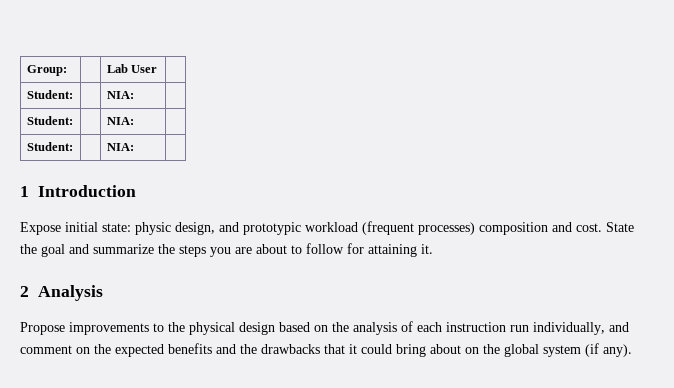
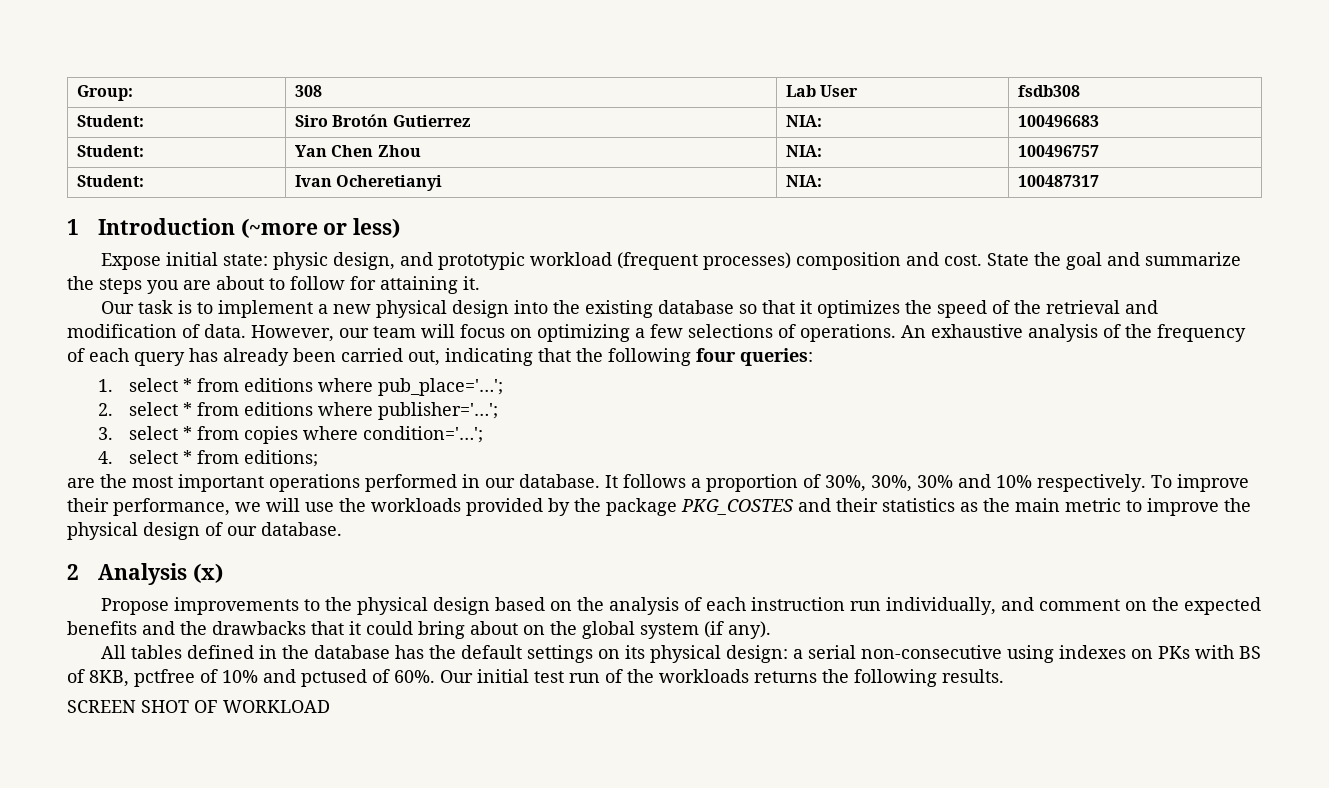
(67, 70) none -> [294,85,322,97] 308
[26,90,73,99] [106,91,134,99] [26,116,73,125] [106,117,134,125] [26,142,73,151] [106,143,134,151] // Student: | | NIA: | // Student: | | NIA: | // Student: | | NIA: | -> [1017,85,1080,97] [76,115,144,127] [294,114,470,127] [785,115,822,127] [1017,115,1099,127] [76,145,144,157] [294,145,421,157] [785,145,822,157] [1017,145,1099,157] [76,175,144,187] [294,175,443,191] [785,175,822,187] [1017,175,1099,187] fsdb308 // Student: | Siro Brotón Gutierrez | NIA: | 100496683 // Student: | Yan Chen Zhou | NIA: | 100496757 // Student: | Ivan Ocheretianyi | NIA: | 100487317
(137, 191) none -> [240,218,400,238] (~more or less)
(433, 249) none -> [100,300,1158,318] [67,324,1246,342] [67,348,813,366] [97,378,503,396] [97,402,498,420] [97,426,483,444] [97,450,318,467] [67,474,1249,492] [67,498,1251,516] [67,522,342,540] // Our task is to implement a new physical design into the existing database so that it optimizes the speed of the retrieval and modification of data. However, our team will focus on optimizing a few selections of operations. An exhaustive analysis of the frequency of each query has already been carried out, indicating that the following four queries: // 1. select * from editions where pub_place='…'; // 2. select * from editions where publisher='…'; // 3. select * from copies where condition='…'; // 4. select * from editions; // are the most important operations performed in our database. It follows a proportion of 30%, 30%, 30% and 10% respectively. To improve their performance, we will use the workloads provided by the package PKG_COSTES and their statistics as the main metric to improve the physical design of our database.
(104, 293) none -> [192,563,223,583] (x)
(632, 350) none -> [100,645,1261,663] [67,669,1004,687] [67,700,330,713] // All tables defined in the database has the default settings on its physical design: a serial non-consecutive using indexes on PKs with BS of 8KB, pctfree of 10% and pctused of 60%. Our initial test run of the workloads returns the following results. // SCREEN SHOT OF WORKLOAD

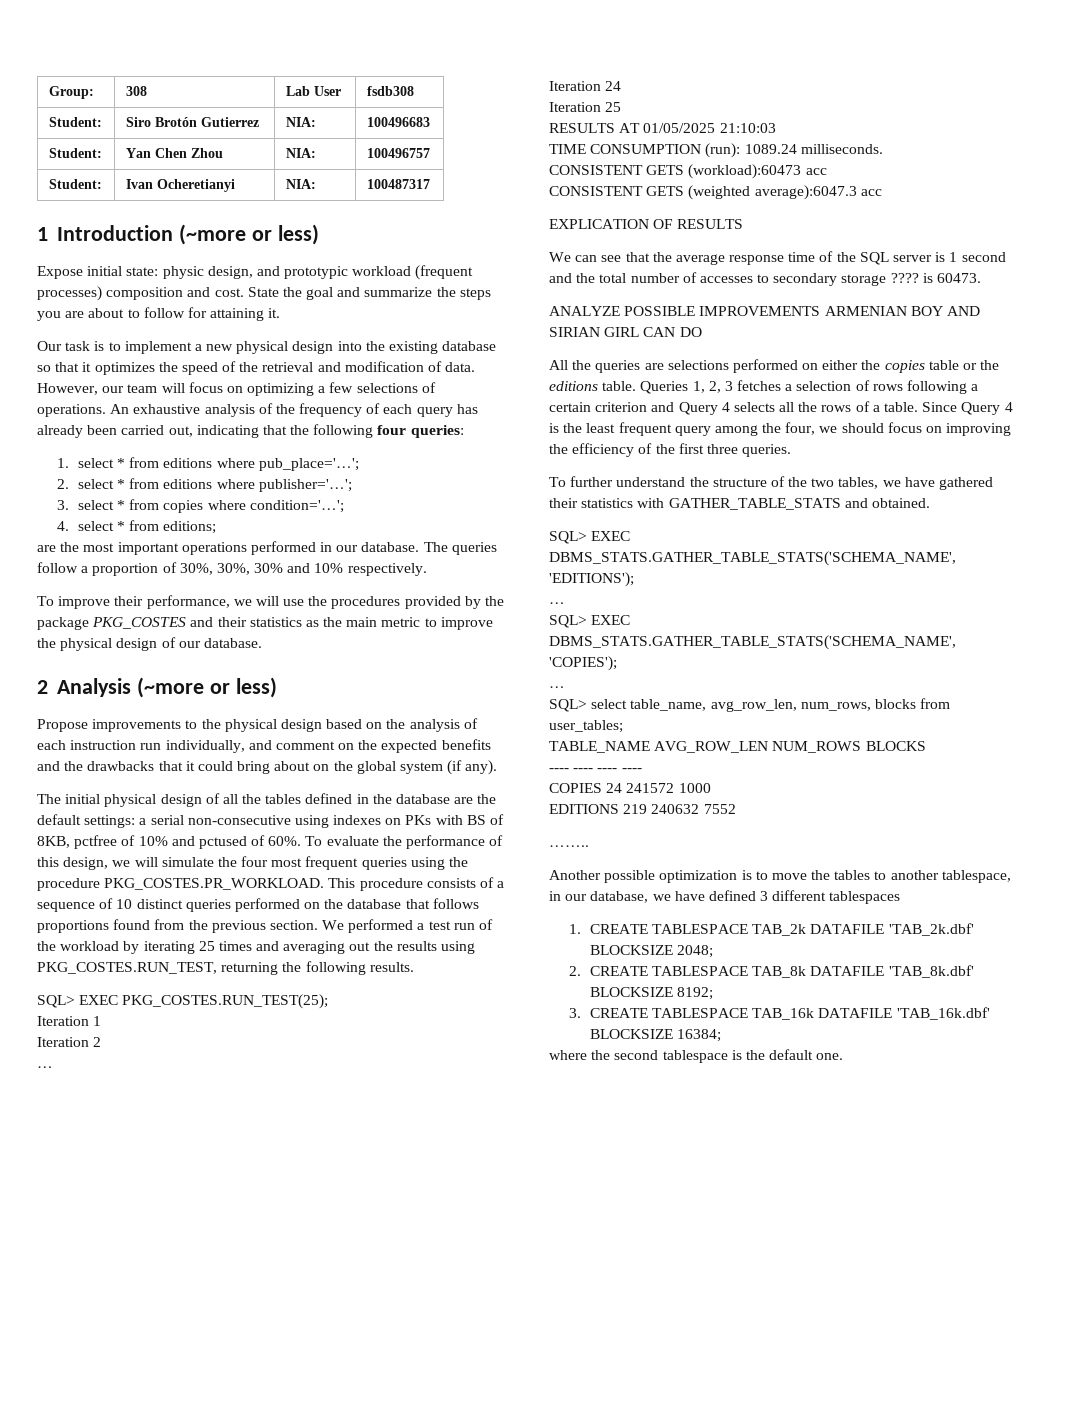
[605,474,686,488] It follows -> [423,542,497,555] [37,562,78,573] The queries follow
(1146, 483) none -> (427, 569) //
[371,498,461,512] workloads -> [331,596,401,609] procedures
[192,563,223,583] (x) -> [137,677,278,698] (~more or less)
[100,645,126,659] All -> [37,793,262,807] The initial physical design of all the
[394,645,788,663] has the default settings on its physical design: -> [454,794,497,804] [37,814,136,828] are the default settings:
[440,669,1004,687] [67,700,330,713] Our initial test run of the workloads returns the following results. // SCREEN SHOT OF WORKLOAD -> [305,835,504,849] [37,856,469,870] [37,877,505,891] [37,898,479,912] [37,919,494,933] [37,941,476,954] [37,961,414,975] [37,994,329,1009] [37,1016,102,1026] [37,1037,102,1047] [37,1066,53,1068] [549,81,622,91] [549,102,622,112] [549,123,776,133] [549,143,883,158] [549,164,827,179] [549,185,882,200] [549,219,744,229] [549,251,1006,265] [549,272,982,286] [549,306,980,316] [549,327,702,337] [549,359,1000,373] [549,380,979,394] [549,401,1013,415] [549,422,1012,436] [549,443,792,457] [549,476,994,490] [549,498,930,510] [549,531,631,544] [549,551,956,566] [549,572,634,587] [549,602,565,604] [549,615,631,628] [549,635,956,650] [549,656,617,671] [549,686,565,688] [549,698,951,712] [549,720,623,733] [549,741,926,753] [549,768,642,772] [549,783,711,793] [549,804,736,814] [549,845,589,847] [549,870,1011,883] [549,890,901,904] [569,923,974,936] [589,945,714,958] [569,965,974,978] [589,987,714,1000] [569,1007,990,1020] [589,1029,722,1042] [549,1049,844,1063] To evaluate the performance of this design, we will simulate the four most frequent queries using the procedure PKG_COSTES.PR_WORKLOAD. This procedure consists of a sequence of 10 distinct queries performed on the database that follows proportions found from the previous section. We performed a test run of the workload by iterating 25 times and averaging out the results using PKG_COSTES.RUN_TEST, returning the following results. // SQL> EXEC PKG_COSTES.RUN_TEST(25); // Iteration 1 // Iteration 2 // … // Iteration 24 // Iteration 25 // RESULTS AT 01/05/2025 21:10:03 // TIME CONSUMPTION (run): 1089.24 milliseconds. // CONSISTENT GETS (workload):60473 acc // CONSISTENT GETS (weighted average):6047.3 acc // EXPLICATION OF RESULTS // We can see that the average response time of the SQL server is 1 second and the total number of accesses to secondary storage ???? is 60473. // ANALYZE POSSIBLE IMPROVEMENTS ARMENIAN BOY AND SIRIAN GIRL CAN DO // All the queries are selections performed on either the copies table or the editions table. Queries 1, 2, 3 fetches a selection of rows following a certain criterion and Query 4 selects all the rows of a table. Since Query 4 is the least frequent query among the four, we should focus on improving the efficiency of the first three queries. // To further understand the structure of the two tables, we have gathered their statistics with GATHER_TABLE_STATS and obtained. // SQL> EXEC DBMS_STATS.GATHER_TABLE_STATS('SCHEMA_NAME', 'EDITIONS'); // … // SQL> EXEC DBMS_STATS.GATHER_TABLE_STATS('SCHEMA_NAME', 'COPIES'); // … // SQL> select table_name, avg_row_len, num_rows, blocks from user_tables; // TABLE_NAME AVG_ROW_LEN NUM_ROWS BLOCKS // ---- ---- ---- ---- // COPIES 24 241572 1000 // EDITIONS 219 240632 7552 // …….. // Another possible optimization is to move the tables to another tablespace, in our database, we have defined 3 different tablespaces // 1. CREATE TABLESPACE TAB_2k DATAFILE 'TAB_2k.dbf' BLOCKSIZE 2048; // 2. CREATE TABLESPACE TAB_8k DATAFILE 'TAB_8k.dbf' BLOCKSIZE 8192; // 3. CREATE TABLESPACE TAB_16k DATAFILE 'TAB_16k.dbf' BLOCKSIZE 16384; // where the second tablespace is the default one.

